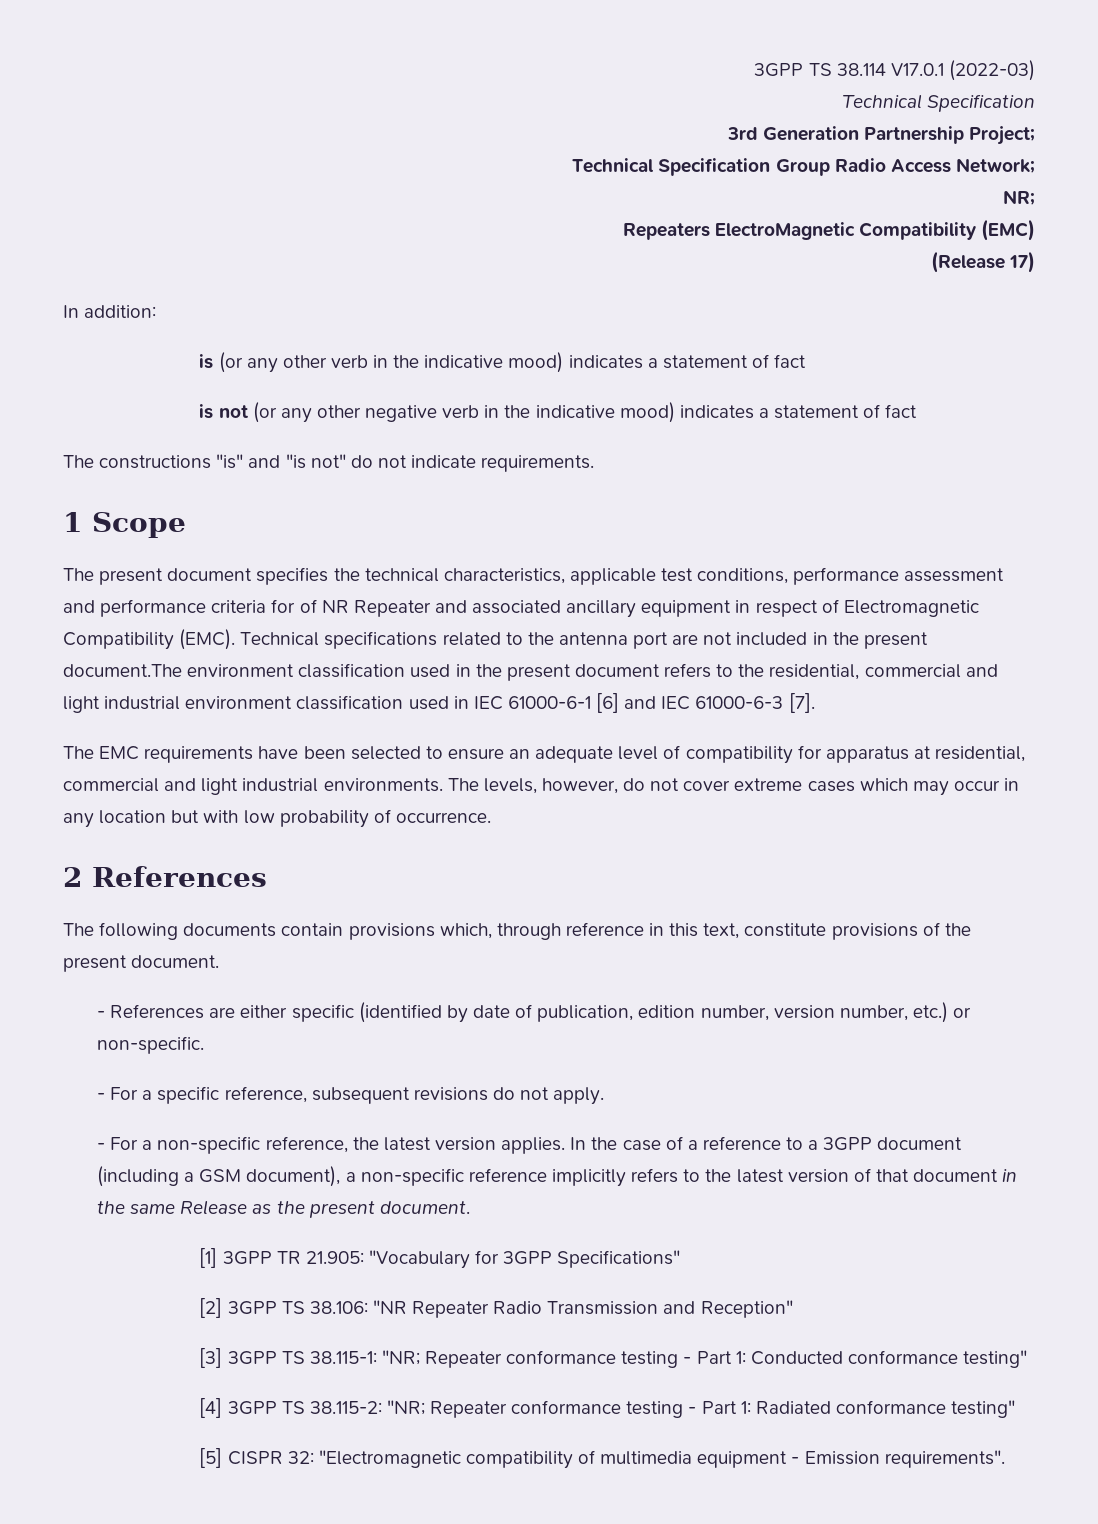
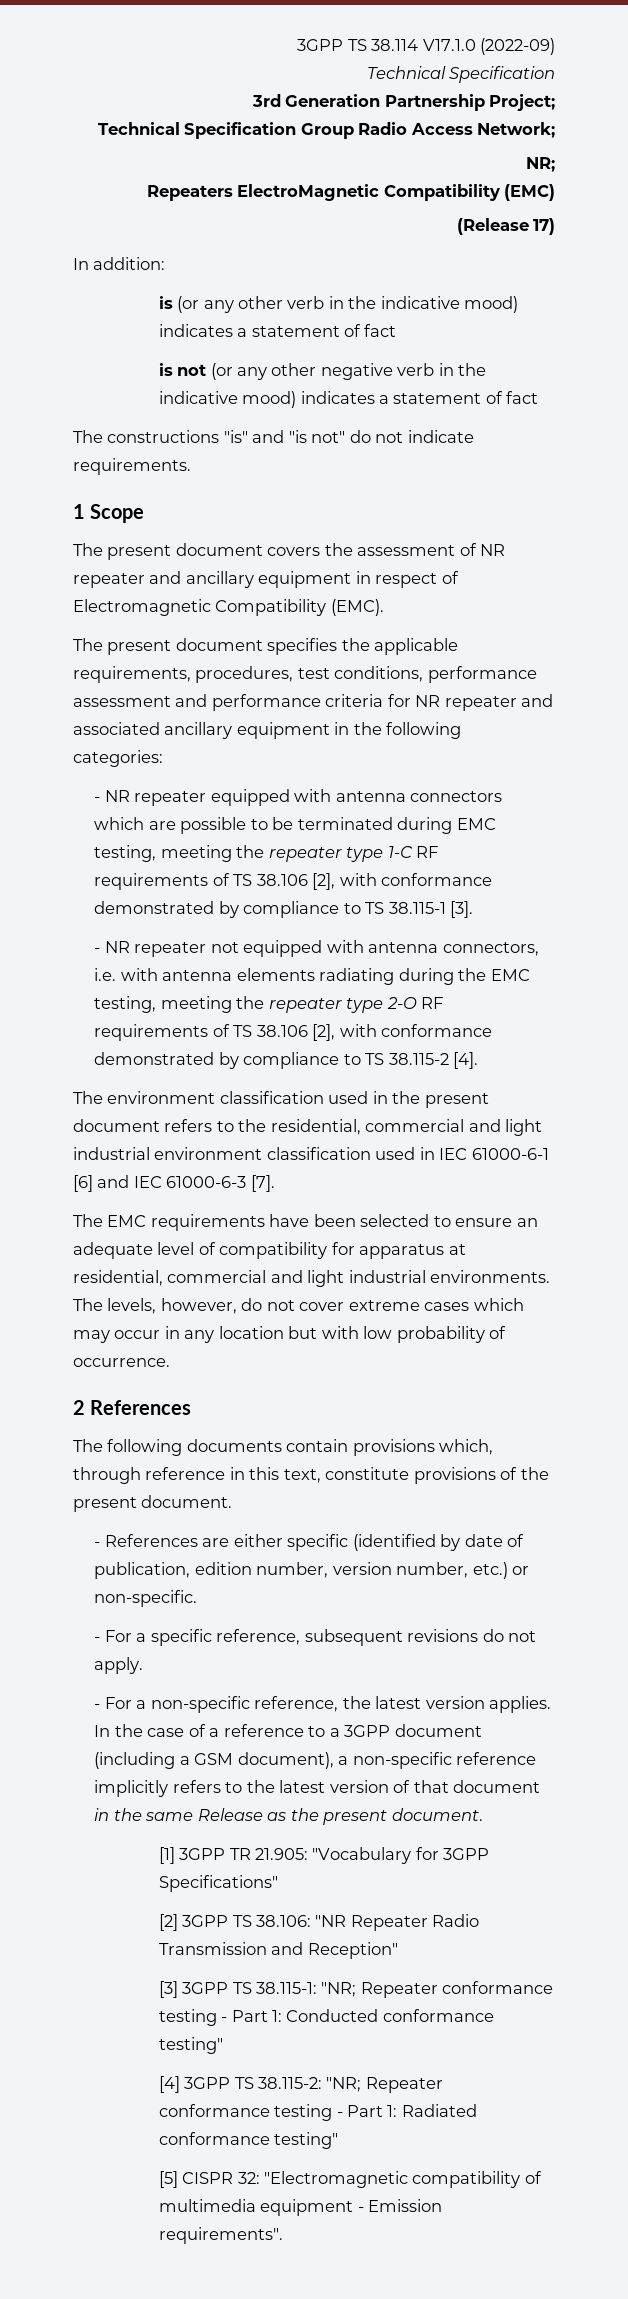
[890,60,1035,81] V17.0.1 (2022-03) -> [422,38,555,55] V17.1.0 (2022-09)
(186, 525) none -> [73,543,506,560] [73,571,459,588] [73,599,384,616] // The present document covers the assessment of NR repeater and ancillary equipment in respect of Electromagnetic Compatibility (EMC).
[364,568,656,585] technical characteristics, applicable -> [374,638,459,655] [73,666,294,683] applicable requirements, procedures,
[299,599,431,617] of NR Repeater -> [415,695,517,711] NR repeater
[755,599,979,617] [63,629,928,650] [63,664,182,677] respect of Electromagnetic Compatibility (EMC). Technical specifications related to the antenna port are not included in the present document.The -> [353,722,462,739] [73,750,163,767] [94,789,503,806] [94,817,496,834] [94,845,439,862] [94,873,493,890] [94,901,474,918] [94,940,539,957] [94,968,530,985] [94,996,444,1013] [94,1024,493,1041] [94,1052,479,1069] [73,1091,103,1104] the following categories: // - NR repeater equipped with antenna connectors which are possible to be terminated during EMC testing, meeting the repeater type 1-C RF requirements of TS 38.106 [2], with conformance demonstrated by compliance to TS 38.115-1 [3]. // - NR repeater not equipped with antenna connectors, i.e. with antenna elements radiating during the EMC testing, meeting the repeater type 2-O RF requirements of TS 38.106 [2], with conformance demonstrated by compliance to TS 38.115-2 [4]. // The

